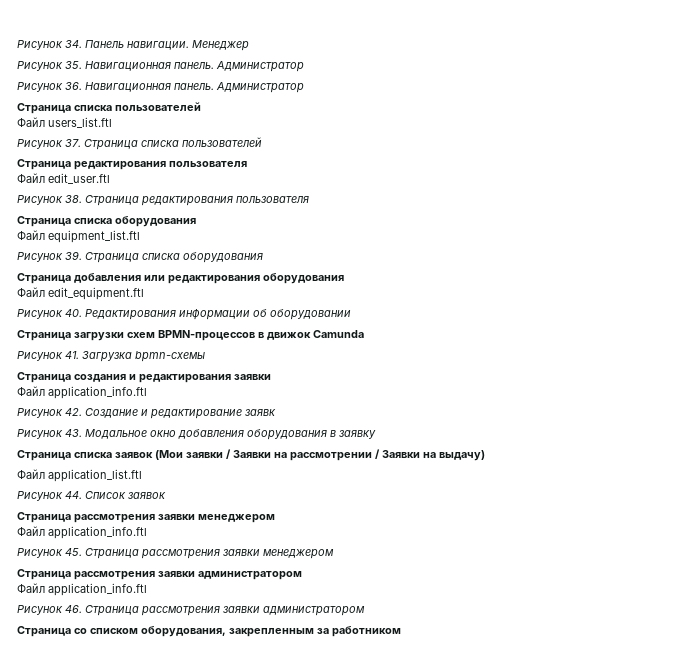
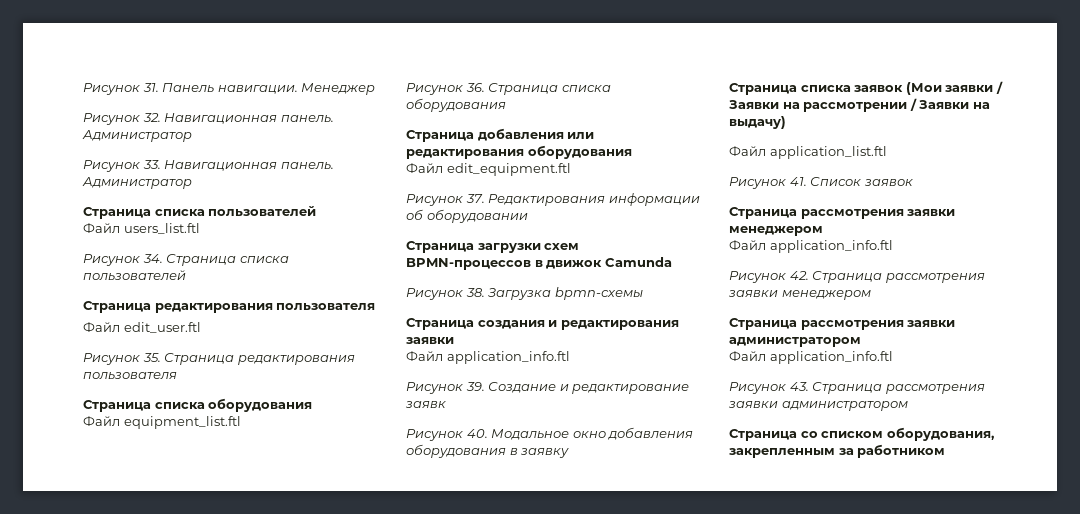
[17,40,82,50] Рисунок 34. -> [83,83,159,95] Рисунок 31.
[65,61,82,69] 35. -> [142,113,161,122] 32.
[65,82,82,90] 36. -> [142,160,161,169] 33.
[65,139,81,147] 37. -> [142,254,163,263] 34.
[65,195,82,203] 38. -> [142,353,161,362] 35.
[65,251,82,260] 39. -> [465,83,485,92] 36.
[65,309,82,317] 40. -> [465,194,485,203] 37.
[65,351,79,359] 41. -> [465,288,485,297] 38.
[65,408,82,416] 42. -> [465,382,485,391] 39.
[65,429,82,437] 43. -> [466,429,488,438] 40.
[65,491,82,499] 44. -> [789,177,807,186] 41.
[65,548,82,556] 45. -> [789,271,809,280] 42.
[65,605,82,613] 46. -> [789,382,809,391] 43.

